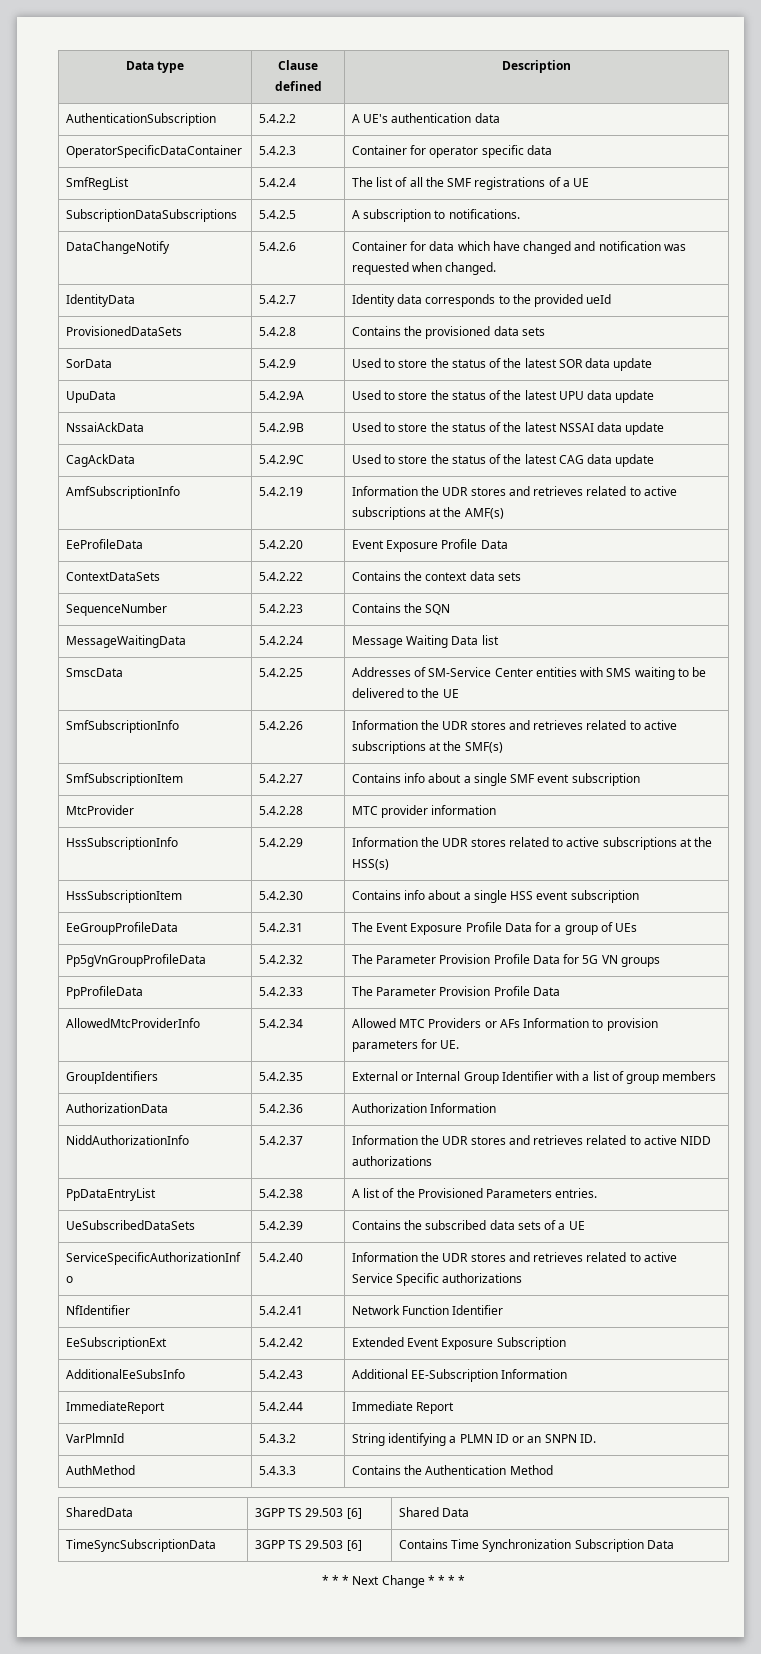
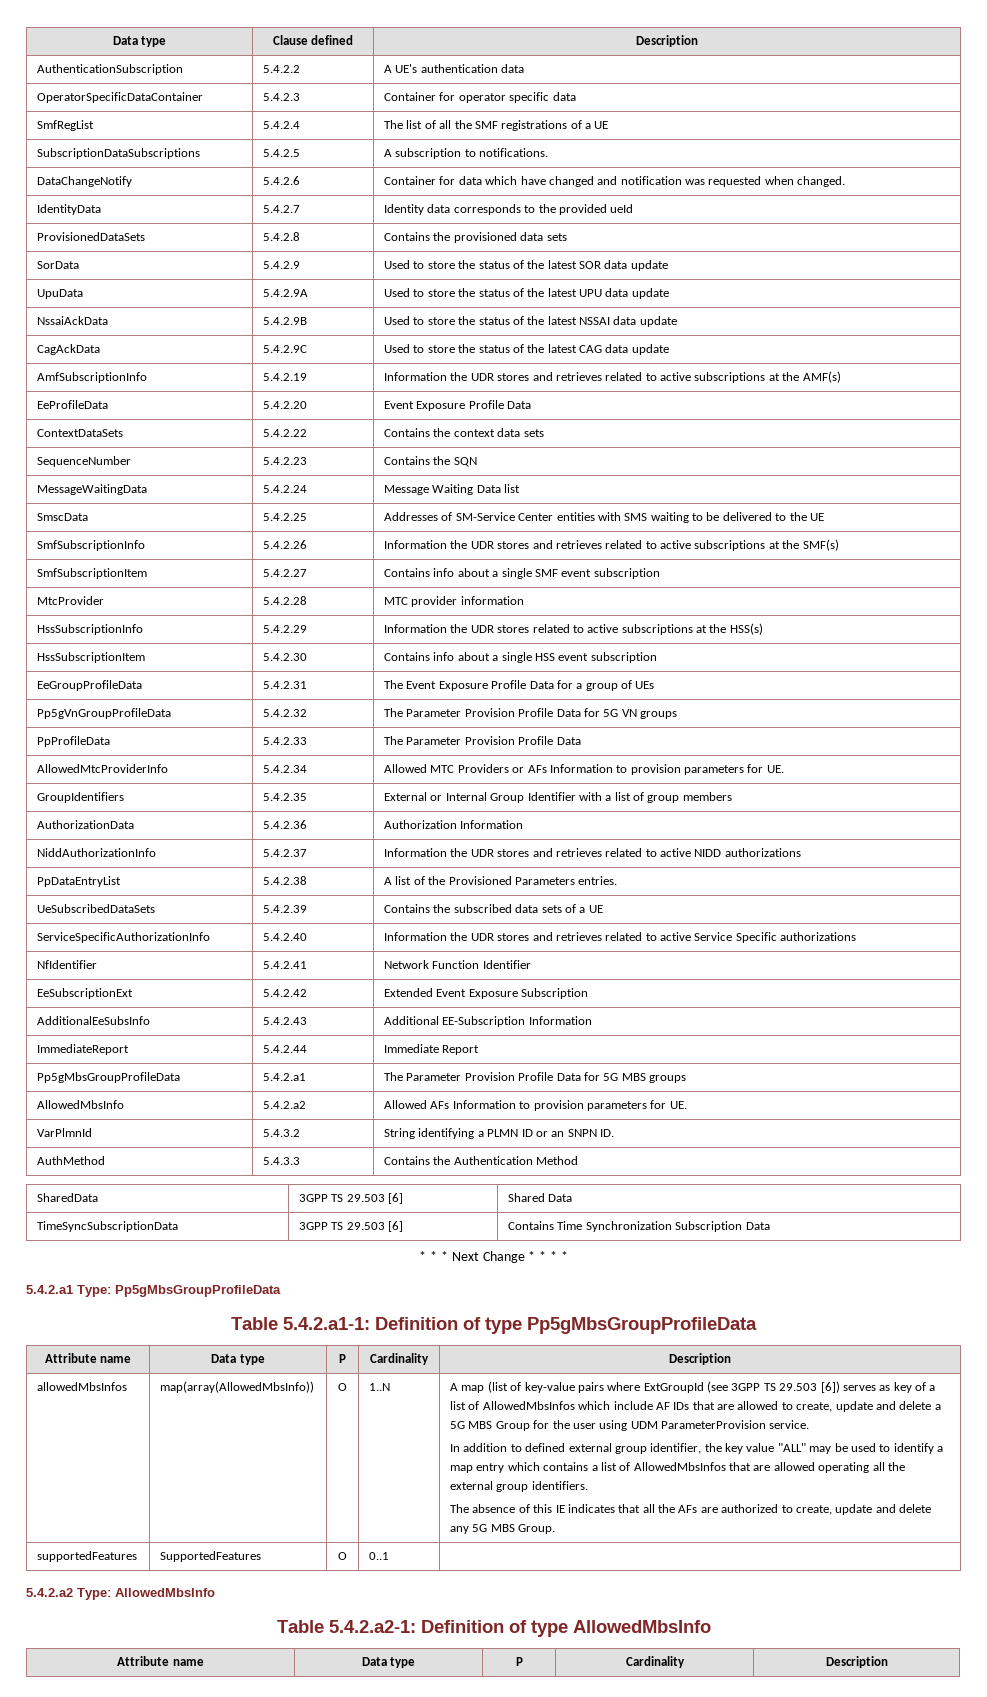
(455, 1408) none -> [37,1072,181,1083] [263,1073,307,1081] [384,1072,687,1083] [37,1100,125,1109] [263,1101,307,1109] [384,1100,687,1111] // Pp5gMbsGroupProfileData | 5.4.2.a1 | The Parameter Provision Profile Data for 5G MBS groups // AllowedMbsInfo | 5.4.2.a2 | Allowed AFs Information to provision parameters for UE.
(466, 1580) none -> [26,1285,281,1297] [231,1317,757,1334] [44,1353,132,1363] [211,1354,265,1365] [339,1354,346,1363] [370,1353,429,1365] [669,1353,731,1365] [37,1382,128,1391] [160,1381,315,1393] [338,1383,347,1391] [369,1383,391,1391] [450,1381,936,1393] [450,1401,941,1412] [450,1420,810,1431] [450,1443,944,1454] [450,1462,905,1473] [450,1481,588,1492] [450,1504,932,1515] [450,1524,556,1534] [37,1551,138,1562] [160,1551,262,1562] [338,1552,347,1560] [369,1552,390,1560] [26,1588,215,1600] [276,1620,711,1637] [117,1656,204,1666] [361,1657,416,1668] [515,1657,523,1666] [625,1656,685,1668] [825,1656,888,1668] // 5.4.2.a1 Type: Pp5gMbsGroupProfileData // Table 5.4.2.a1-1: Definition of type Pp5gMbsGroupProfileData // Attribute name | Data type | P | Cardinality | Description // allowedMbsInfos | map(array(AllowedMbsInfo)) | O | 1..N | A map (list of key-value pairs where ExtGroupId (see 3GPP TS 29.503 [6]) serves as key of a list of AllowedMbsInfos which include AF IDs that are allowed to create, update and delete a 5G MBS Group for the user using UDM ParameterProvision service. // In addition to defined external group identifier, the key value "ALL" may be used to identify a map entry which contains a list of AllowedMbsInfos that are allowed operating all the external group identifiers. // The absence of this IE indicates that all the AFs are authorized to create, update and delete any 5G MBS Group. // supportedFeatures | SupportedFeatures | O | 0..1 | // 5.4.2.a2 Type: AllowedMbsInfo // Table 5.4.2.a2-1: Definition of type AllowedMbsInfo // Attribute name | Data type | P | Cardinality | Description

